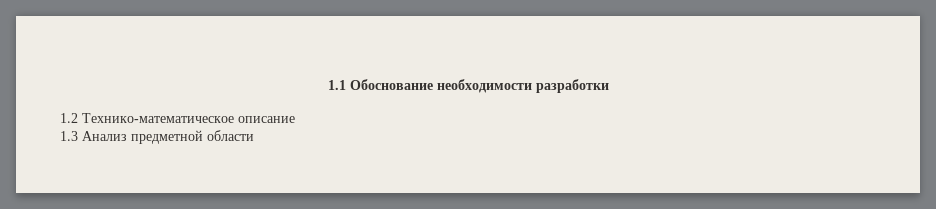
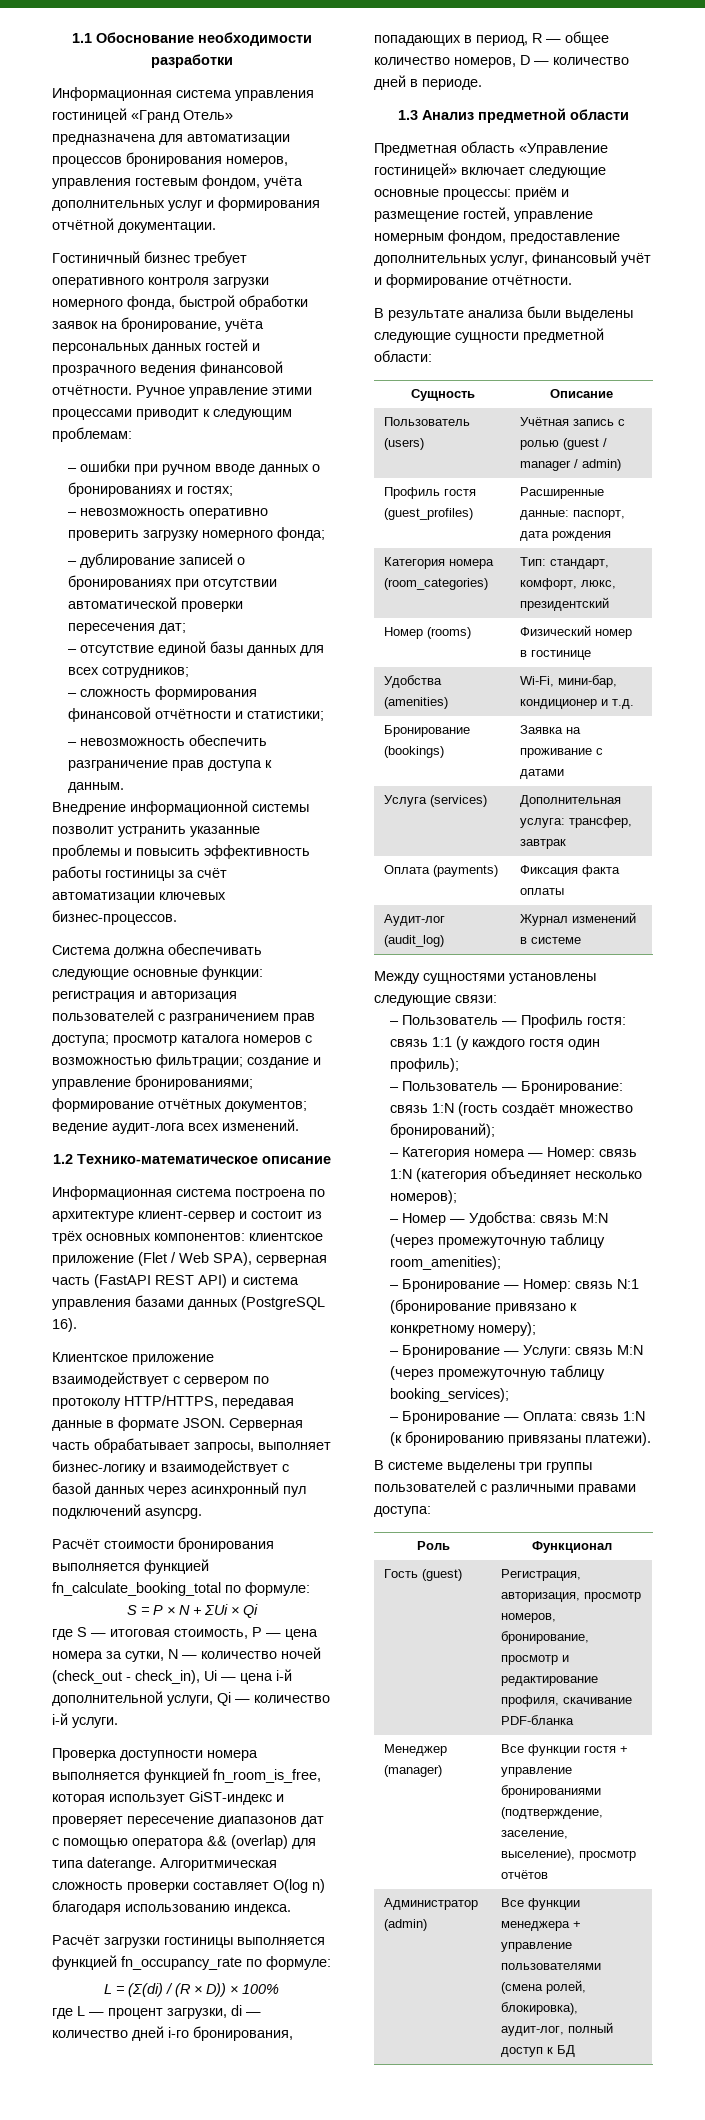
[60,113,295,123] [60,130,254,144] 1.2 Технико-математическое описание // 1.3 Анализ предметной области -> [52,87,314,101] [52,108,233,123] [52,134,290,145] [52,152,288,167] [52,175,303,189] [52,197,320,211] [52,218,216,233] [52,251,247,266] [52,277,269,288] [52,295,308,310] [52,317,264,332] [52,339,260,354] [52,361,283,376] [52,385,312,398] [52,409,292,420] [52,427,132,442] [68,460,321,475] [68,482,234,497] [68,508,269,519] [68,527,326,541] [68,553,246,568] [68,575,278,590] [68,597,244,612] [68,623,187,634] [68,641,325,656] [68,667,190,678] [68,686,258,700] [68,707,325,722] [68,734,268,746] [68,760,273,771] [68,782,125,793] [52,800,309,815] [52,826,260,837] [52,844,310,859] [52,866,227,881] [52,892,226,903] [52,910,177,925] [52,943,262,958] [52,966,263,980] [52,991,237,1002] [52,1009,315,1024] [52,1035,312,1046] [52,1054,321,1068] [52,1075,253,1090] [52,1098,307,1112] [52,1119,299,1134] [52,1154,331,1164] [52,1186,325,1200] [52,1211,322,1222] [52,1231,323,1244] [52,1252,327,1266] [52,1274,299,1288] [52,1295,325,1310] [52,1318,77,1332] [52,1352,214,1365] [52,1372,269,1387] [52,1395,294,1409] [52,1417,303,1431] [52,1438,331,1453] [52,1460,289,1475] [52,1482,306,1497] [52,1504,202,1519] [52,1537,274,1552] [52,1559,209,1574] [52,1582,310,1596] [126,1604,258,1618] [52,1627,318,1640] [52,1647,321,1662] [52,1669,292,1684] [52,1691,330,1706] [52,1713,118,1728] [52,1748,258,1761] [52,1768,321,1783] [52,1791,284,1805] [52,1816,324,1827] [52,1835,316,1849] [52,1857,277,1871] [52,1879,325,1893] [52,1900,291,1915] [52,1935,325,1948] [52,1955,331,1970] [104,1983,279,1997] [52,2005,261,2019] [52,2026,293,2041] [374,31,609,46] [374,55,629,68] [374,75,482,90] [398,108,629,123] [374,141,608,156] [374,163,606,178] [374,187,569,200] [374,207,593,222] [374,230,620,244] [374,251,651,266] [374,274,572,288] [374,306,633,321] [374,328,604,343] [374,350,432,362] [410,389,475,401] [550,389,613,398] [384,417,471,426] [384,438,425,450] [520,417,626,426] [520,438,608,450] [520,459,622,471] [384,487,477,499] [384,508,474,520] [520,487,605,499] [520,510,626,520] [520,531,612,541] [384,557,495,569] [384,578,489,590] [520,557,610,569] [520,578,617,590] [520,597,610,611] [384,627,472,639] [520,625,633,639] [520,650,592,660] [384,675,443,688] [384,697,449,709] [520,675,618,688] [520,699,635,709] [384,725,471,737] [384,746,445,758] [520,725,582,734] [520,748,604,758] [520,769,565,779] [384,795,488,807] [520,795,622,807] [520,816,633,828] [520,839,567,849] [384,865,499,877] [520,865,621,877] [520,888,565,895] [384,914,446,926] [384,935,445,947] [520,912,637,926] [520,937,582,944] [374,971,596,984] [374,995,497,1006] [390,1014,627,1028] [390,1036,601,1050] [390,1058,460,1072] [390,1081,624,1094] [390,1102,634,1116] [390,1123,496,1138] [390,1147,638,1160] [390,1167,643,1182] [390,1190,458,1204] [390,1211,609,1226] [390,1233,606,1248] [390,1256,502,1270] [390,1279,640,1292] [390,1299,578,1314] [390,1322,537,1336] [390,1345,644,1358] [390,1365,606,1380] [390,1388,510,1402] [390,1411,646,1424] [390,1431,652,1446] [374,1460,592,1473] [374,1480,636,1495] [374,1506,431,1517] [416,1541,450,1550] [532,1541,612,1553] [384,1569,463,1581] [501,1569,582,1581] [501,1592,642,1602] [501,1613,557,1623] [501,1631,590,1644] [501,1655,570,1665] [501,1676,599,1686] [501,1695,633,1707] [501,1715,575,1725] [384,1744,448,1756] [384,1765,443,1777] [501,1744,629,1756] [501,1767,573,1777] [501,1785,602,1798] [501,1807,604,1819] [501,1830,569,1839] [501,1849,637,1861] [501,1870,549,1879] [384,1898,479,1910] [384,1919,428,1931] [501,1898,581,1910] [501,1921,582,1931] [501,1942,573,1952] [501,1963,602,1970] [501,1980,587,1994] [501,2002,579,2015] [501,2022,614,2036] [501,2045,576,2057] Информационная система управления гостиницей «Гранд Отель» предназначена для автоматизации процессов бронирования номеров, управления гостевым фондом, учёта дополнительных услуг и формирования отчётной документации. // Гостиничный бизнес требует оперативного контроля загрузки номерного фонда, быстрой обработки заявок на бронирование, учёта персональных данных гостей и прозрачного ведения финансовой отчётности. Ручное управление этими процессами приводит к следующим проблемам: // – ошибки при ручном вводе данных о бронированиях и гостях; // – невозможность оперативно проверить загрузку номерного фонда; // – дублирование записей о бронированиях при отсутствии автоматической проверки пересечения дат; // – отсутствие единой базы данных для всех сотрудников; // – сложность формирования финансовой отчётности и статистики; // – невозможность обеспечить разграничение прав доступа к данным. // Внедрение информационной системы позволит устранить указанные проблемы и повысить эффективность работы гостиницы за счёт автоматизации ключевых бизнес-процессов. // Система должна обеспечивать следующие основные функции: регистрация и авторизация пользователей с разграничением прав доступа; просмотр каталога номеров с возможностью фильтрации; создание и управление бронированиями; формирование отчётных документов; ведение аудит-лога всех изменений. // 1.2 Технико-математическое описание // Информационная система построена по архитектуре клиент-сервер и состоит из трёх основных компонентов: клиентское приложение (Flet / Web SPA), серверная часть (FastAPI REST API) и система управления базами данных (PostgreSQL 16). // Клиентское приложение взаимодействует с сервером по протоколу HTTP/HTTPS, передавая данные в формате JSON. Серверная часть обрабатывает запросы, выполняет бизнес-логику и взаимодействует с базой данных через асинхронный пул подключений asyncpg. // Расчёт стоимости бронирования выполняется функцией fn_calculate_booking_total по формуле: // S = P × N + ΣUi × Qi // где S — итоговая стоимость, P — цена номера за сутки, N — количество ночей (check_out - check_in), Ui — цена i-й дополнительной услуги, Qi — количество i-й услуги. // Проверка доступности номера выполняется функцией fn_room_is_free, которая использует GiST-индекс и проверяет пересечение диапазонов дат с помощью оператора && (overlap) для типа daterange. Алгоритмическая сложность проверки составляет O(log n) благодаря использованию индекса. // Расчёт загрузки гостиницы выполняется функцией fn_occupancy_rate по формуле: // L = (Σ(di) / (R × D)) × 100% // где L — процент загрузки, di — количество дней i-го бронирования, попадающих в период, R — общее количество номеров, D — количество дней в периоде. // 1.3 Анализ предметной области // Предметная область «Управление гостиницей» включает следующие основные процессы: приём и размещение гостей, управление номерным фондом, предоставление дополнительных услуг, финансовый учёт и формирование отчётности. // В результате анализа были выделены следующие сущности предметной области: // Сущность | Описание // Пользователь (users) | Учётная запись с ролью (guest / manager / admin) // Профиль гостя (guest_profiles) | Расширенные данные: паспорт, дата рождения // Категория номера (room_categories) | Тип: стандарт, комфорт, люкс, президентский // Номер (rooms) | Физический номер в гостинице // Удобства (amenities) | Wi-Fi, мини-бар, кондиционер и т.д. // Бронирование (bookings) | Заявка на проживание с датами // Услуга (services) | Дополнительная услуга: трансфер, завтрак // Оплата (payments) | Фиксация факта оплаты // Аудит-лог (audit_log) | Журнал изменений в системе // Между сущностями установлены следующие связи: // – Пользователь — Профиль гостя: связь 1:1 (у каждого гостя один профиль); // – Пользователь — Бронирование: связь 1:N (гость создаёт множество бронирований); // – Категория номера — Номер: связь 1:N (категория объединяет несколько номеров); // – Номер — Удобства: связь M:N (через промежуточную таблицу room_amenities); // – Бронирование — Номер: связь N:1 (бронирование привязано к конкретному номеру); // – Бронирование — Услуги: связь M:N (через промежуточную таблицу booking_services); // – Бронирование — Оплата: связь 1:N (к бронированию привязаны платежи). // В системе выделены три группы пользователей с различными правами доступа: // Роль | Функционал // Гость (guest) | Регистрация, авторизация, просмотр номеров, бронирование, просмотр и редактирование профиля, скачивание PDF-бланка // Менеджер (manager) | Все функции гостя + управление бронированиями (подтверждение, заселение, выселение), просмотр отчётов // Администратор (admin) | Все функции менеджера + управление пользователями (смена ролей, блокировка), аудит-лог, полный доступ к БД

